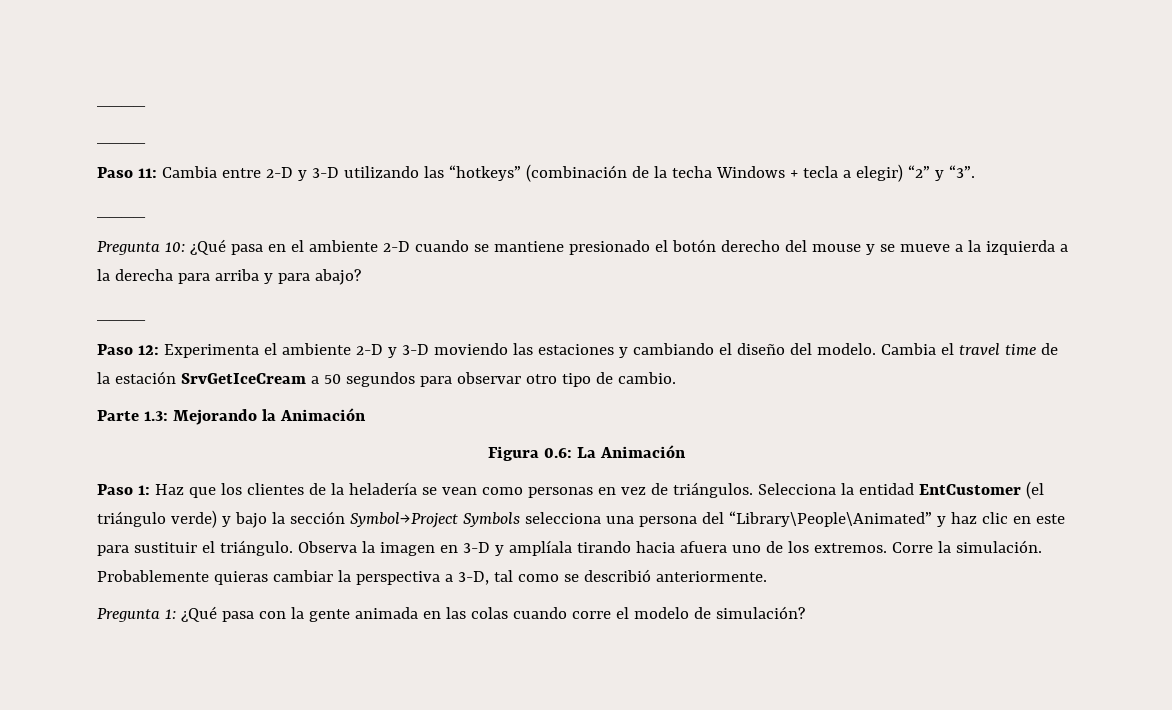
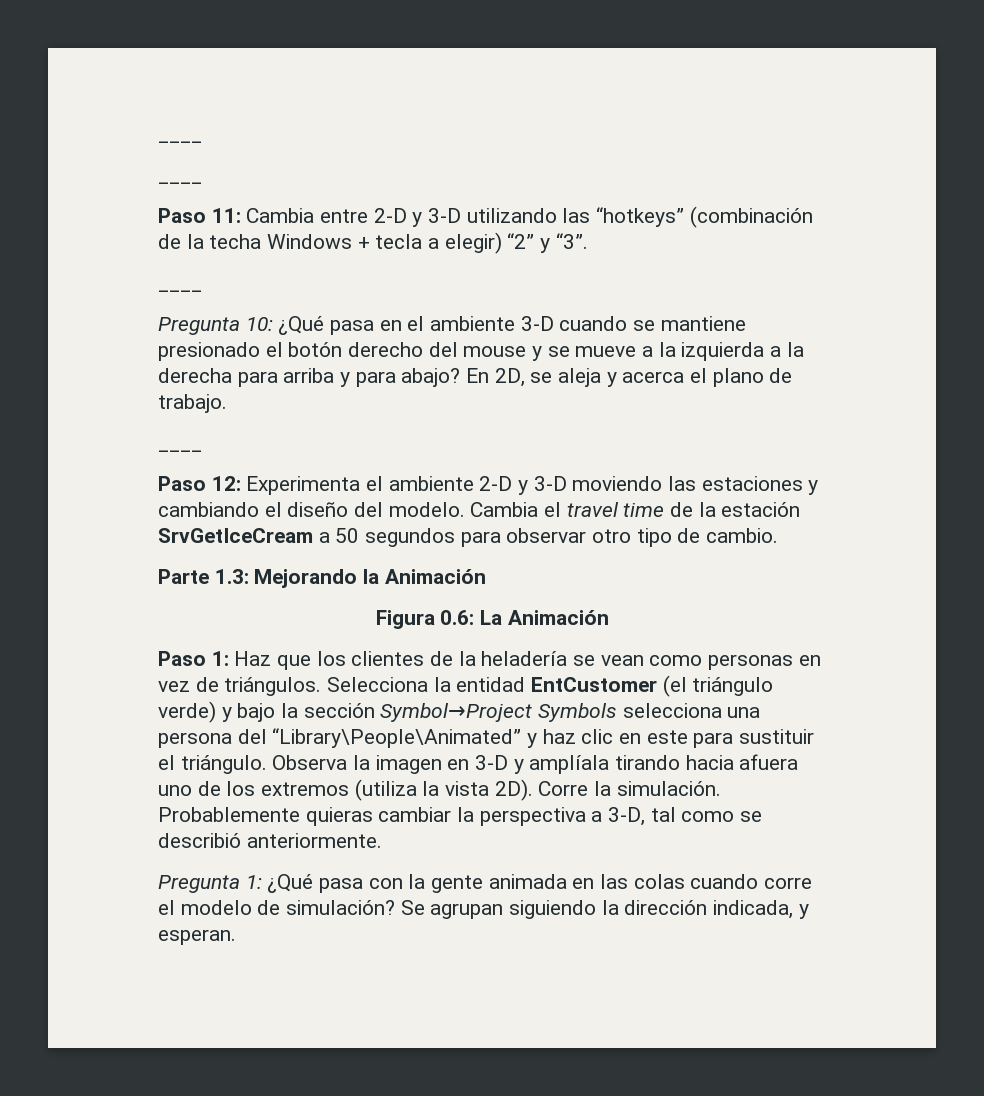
[382,241,410,252] 2-D -> [520,316,554,331] 3-D
(361, 277) none -> [466,368,793,387] [158,394,227,413] En 2D, se aleja y acerca el plano de trabajo.
[813,543,887,553] extremos. -> [261,779,533,801] extremos (utiliza la vista 2D).
(805, 612) none -> [400,900,809,919] [158,929,236,945] Se agrupan siguiendo la dirección indicada, y esperan.

